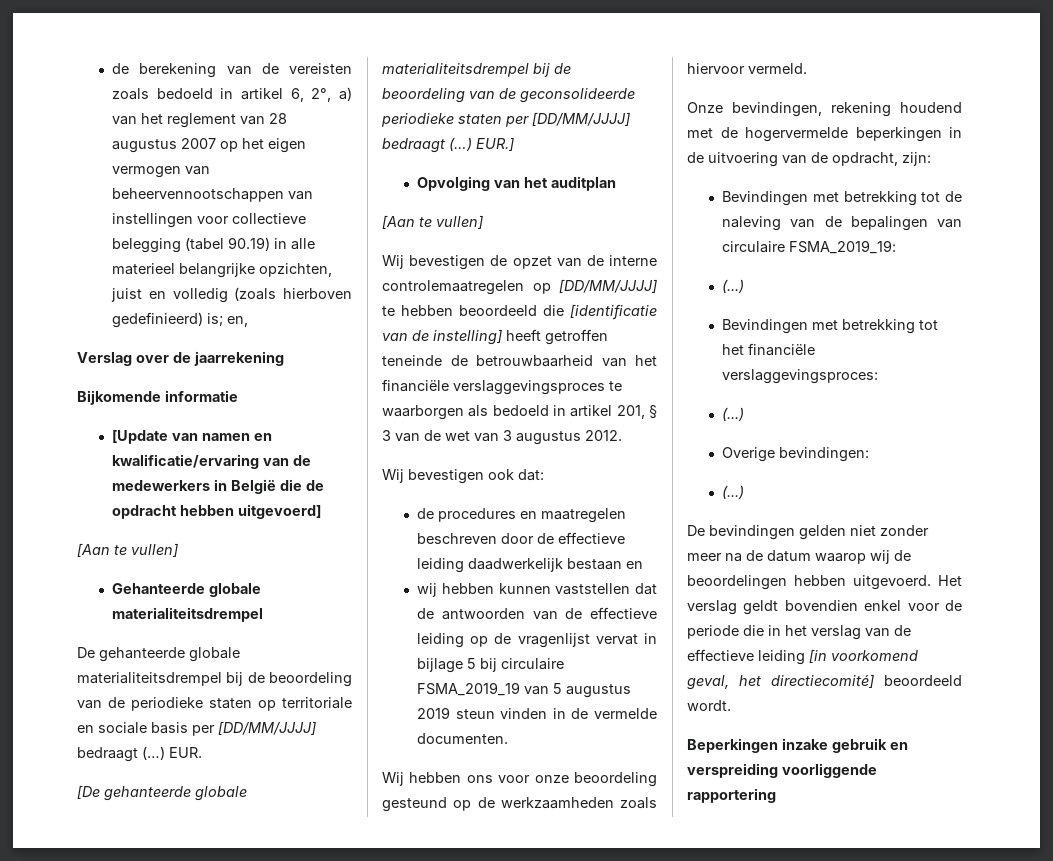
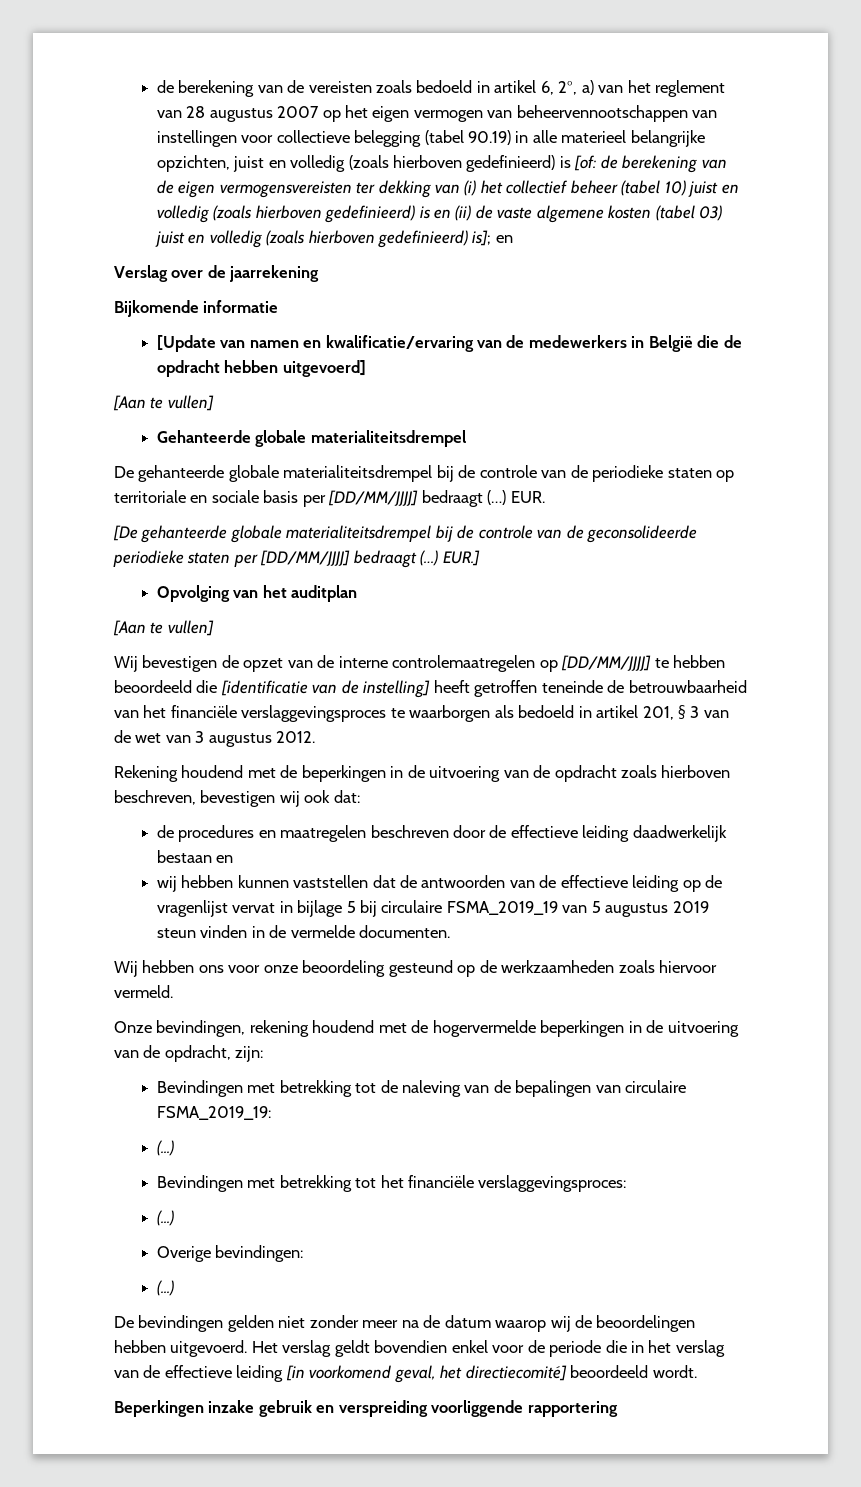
[206,313,248,327] is; en, -> [559,155,727,173] [156,180,739,198] [156,205,723,223] [154,230,513,248] is [of: de berekening van de eigen vermogensvereisten ter dekking van (i) het collectief beheer (tabel 10) juist en volledig (zoals hierboven gedefinieerd) is en (ii) de vaste algemene kosten (tabel 03) juist en volledig (zoals hierboven gedefinieerd) is]; en
[269,672,352,687] beoordeling -> [479,465,537,478] controle
[382,88,465,103] beoordeling -> [478,525,533,539] controle
[382,469,484,484] Wij bevestigen -> [114,765,731,782] [114,790,300,807] Rekening houdend met de beperkingen in de uitvoering van de opdracht zoals hierboven beschreven, bevestigen wij

